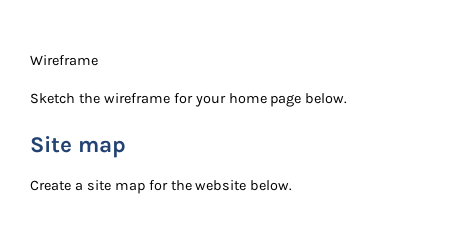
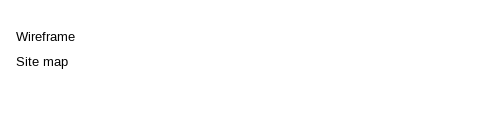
[30,93,348,107] [30,136,127,158] [30,180,293,194] Sketch the wireframe for your home page below. // Site map // Create a site map for the website below. -> [16,57,68,69] Site map

